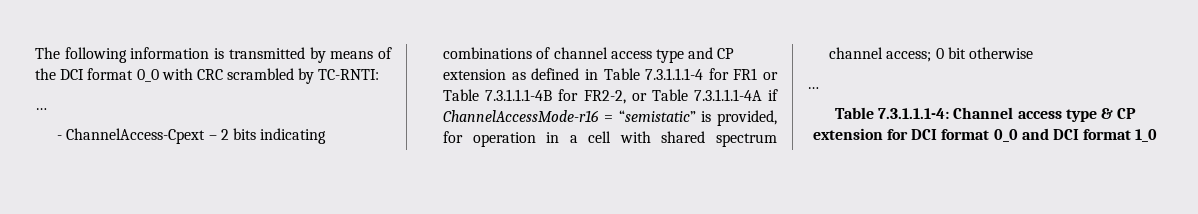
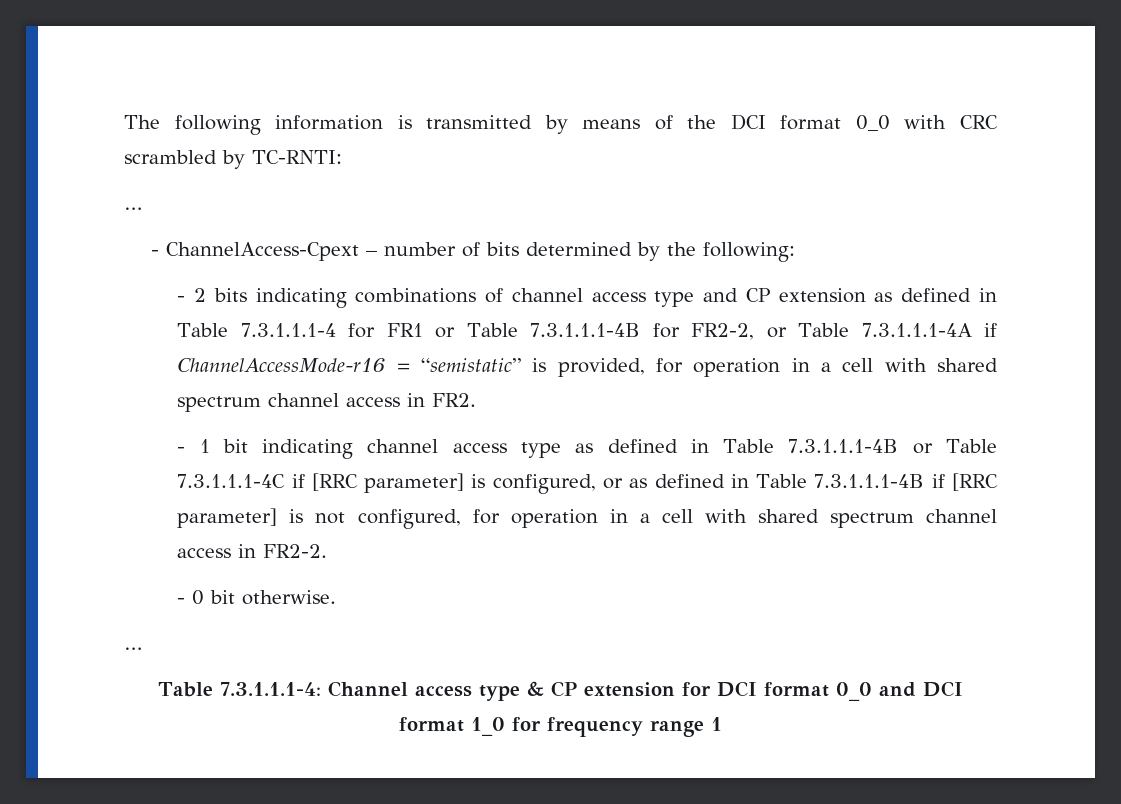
(217, 137) none -> [383,242,795,262] [177,296,186,302] number of bits determined by the following: // -
[886,51,932,62] access; -> [346,393,477,407] [177,439,998,459] [177,473,999,494] [177,508,997,529] [177,544,328,558] [177,598,186,604] access in FR2. // - 1 bit indicating channel access type as defined in Table 7.3.1.1.1-4B or Table 7.3.1.1.1-4C if [RRC parameter] is configured, or as defined in Table 7.3.1.1.1-4B if [RRC parameter] is not configured, for operation in a cell with shared spectrum channel access in FR2-2. // -
[968,47,1033,59] otherwise -> [242,590,337,605] otherwise.
(1158, 135) none -> [512,717,722,737] for frequency range 1

